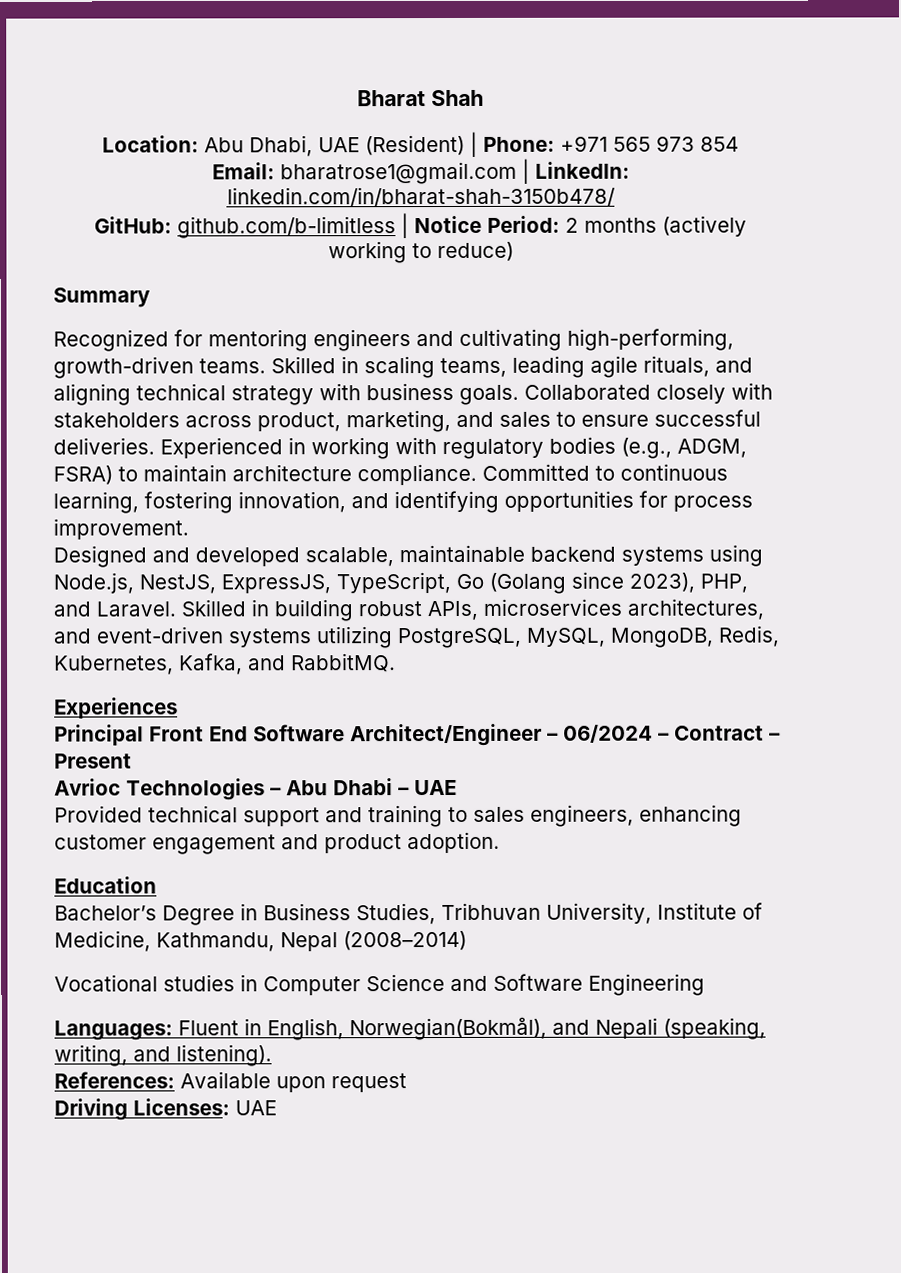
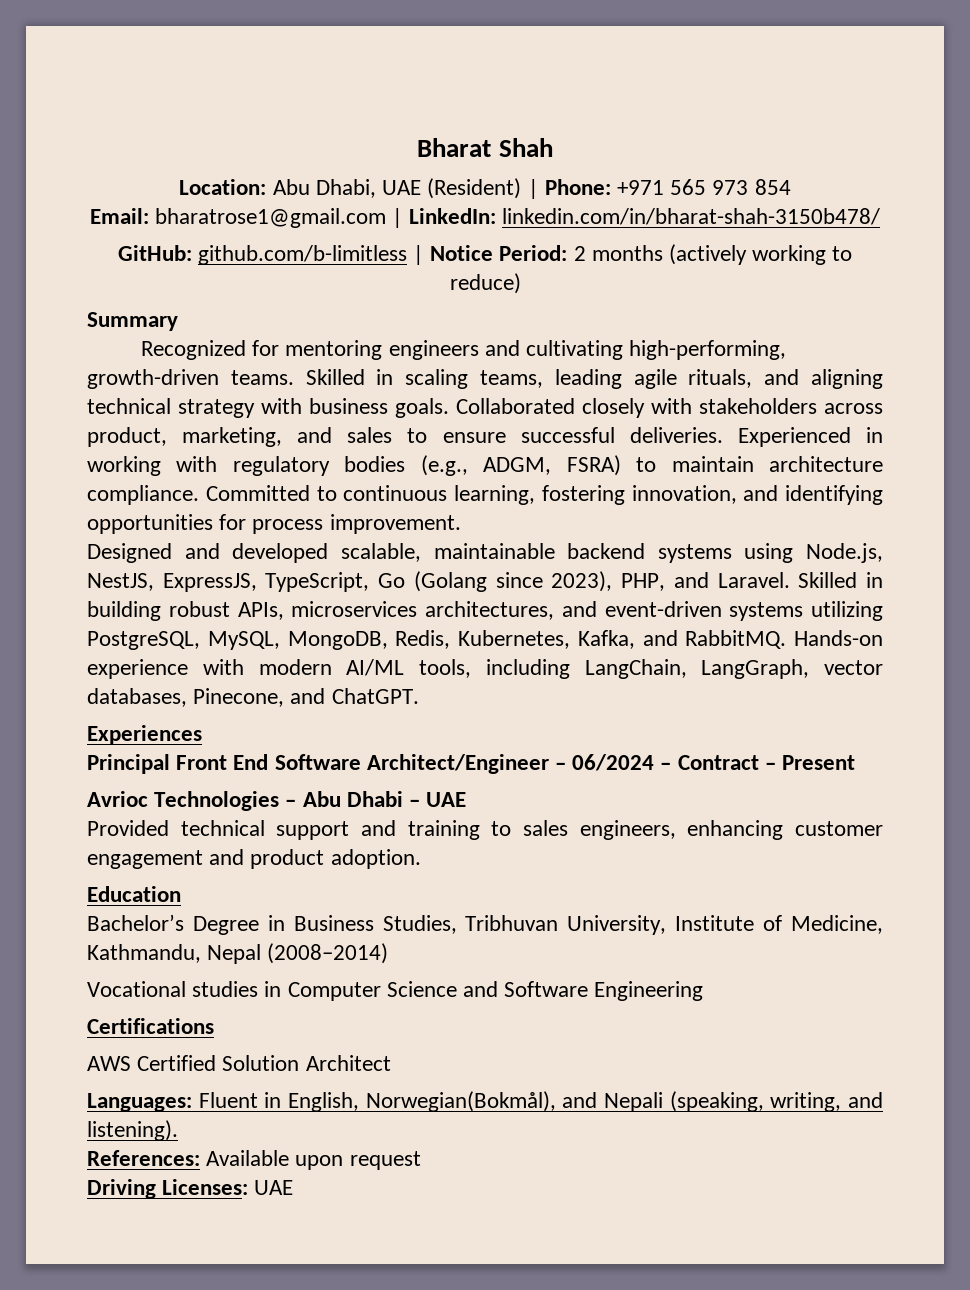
(396, 663) none -> [794,630,883,646] [87,659,883,679] [87,688,419,707] Hands-on experience with modern AI/ML tools, including LangChain, LangGraph, vector databases, Pinecone, and ChatGPT.
(705, 984) none -> [87,1018,214,1034] [87,1055,391,1071] // Certifications // AWS Certified Solution Architect

